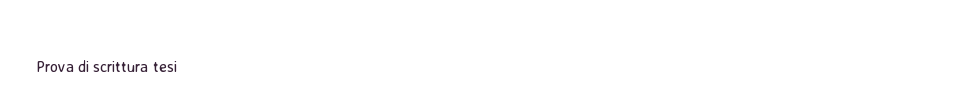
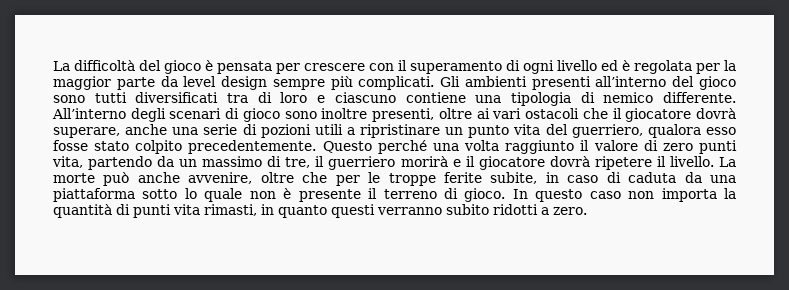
[36,60,177,72] Prova di scrittura tesi -> [53,60,736,74] [53,76,736,90] [53,92,737,106] [52,108,737,122] [53,124,736,138] [53,140,737,154] [52,156,736,170] [53,172,736,186] [53,188,736,202] [53,204,587,218] La difficoltà del gioco è pensata per crescere con il superamento di ogni livello ed è regolata per la maggior parte da level design sempre più complicati. Gli ambienti presenti all’interno del gioco sono tutti diversificati tra di loro e ciascuno contiene una tipologia di nemico differente. All’interno degli scenari di gioco sono inoltre presenti, oltre ai vari ostacoli che il giocatore dovrà superare, anche una serie di pozioni utili a ripristinare un punto vita del guerriero, qualora esso fosse stato colpito precedentemente. Questo perché una volta raggiunto il valore di zero punti vita, partendo da un massimo di tre, il guerriero morirà e il giocatore dovrà ripetere il livello. La morte può anche avvenire, oltre che per le troppe ferite subite, in caso di caduta da una piattaforma sotto lo quale non è presente il terreno di gioco. In questo caso non importa la quantità di punti vita rimasti, in quanto questi verranno subito ridotti a zero.

